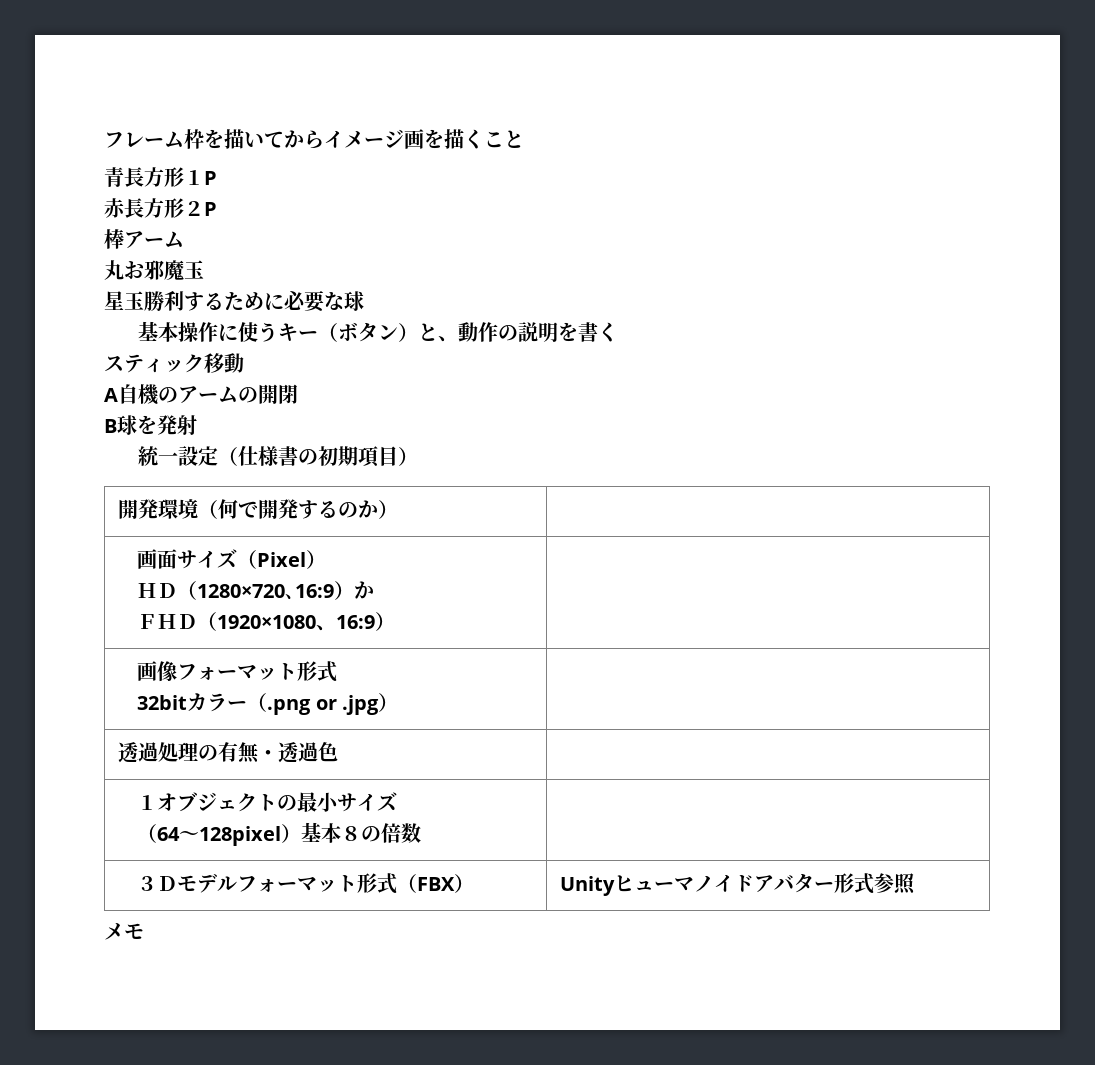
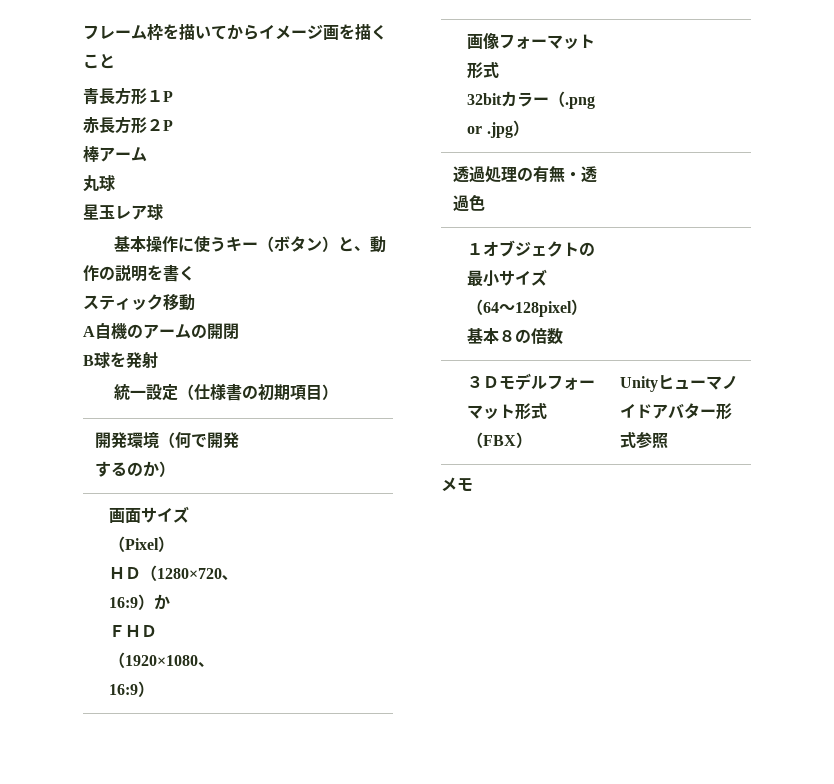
[124,260,204,280] お邪魔玉 -> [99,175,115,191] 球
[144,290,344,312] 勝利するために必要な -> [115,205,147,220] レア

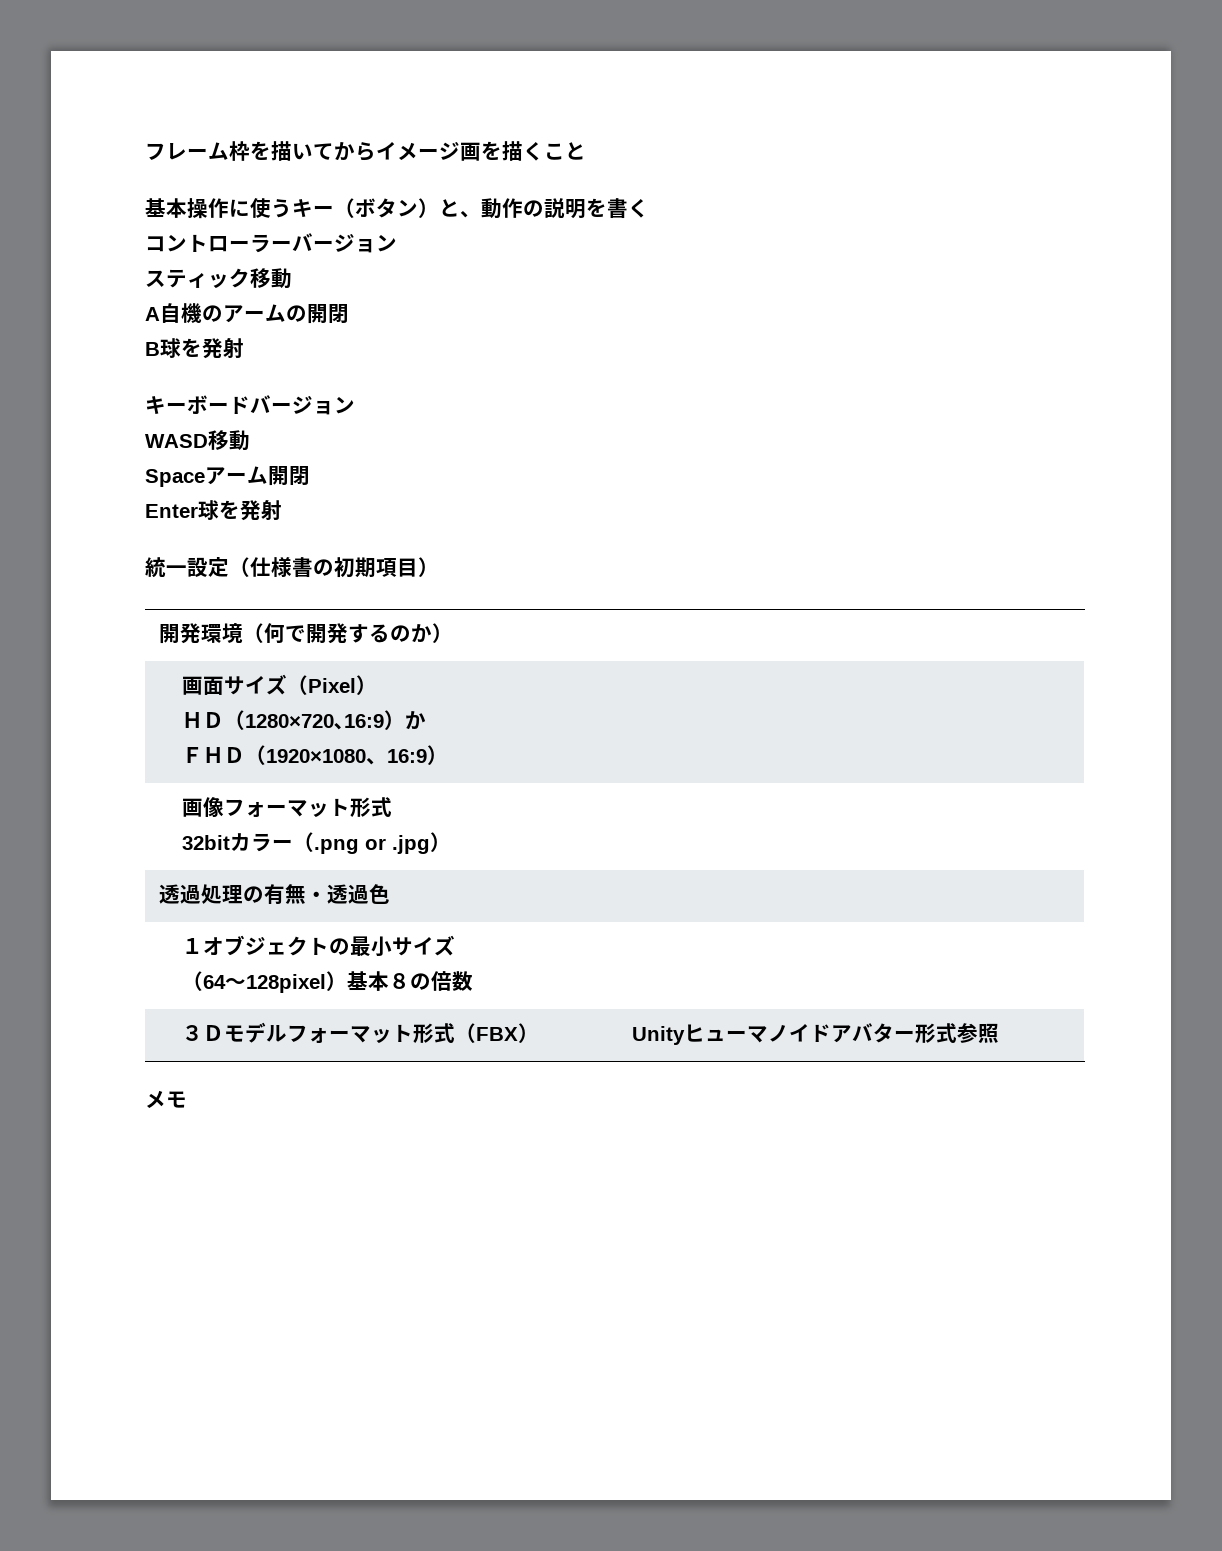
[83,87,173,105] [83,116,173,134] [83,145,147,162] [83,175,115,192] [83,204,163,220] // 青長方形１P // 赤長方形２P // 棒アーム // 丸球 // 星玉レア球 -> (586, 151) none
(195, 273) none -> [145,233,397,253] // コントローラーバージョン
(158, 360) none -> [145,395,355,415] [145,430,250,451] [145,466,310,487] [145,500,282,521] // キーボードバージョン // WASD移動 // Spaceアーム開閉 // Enter球を発射

